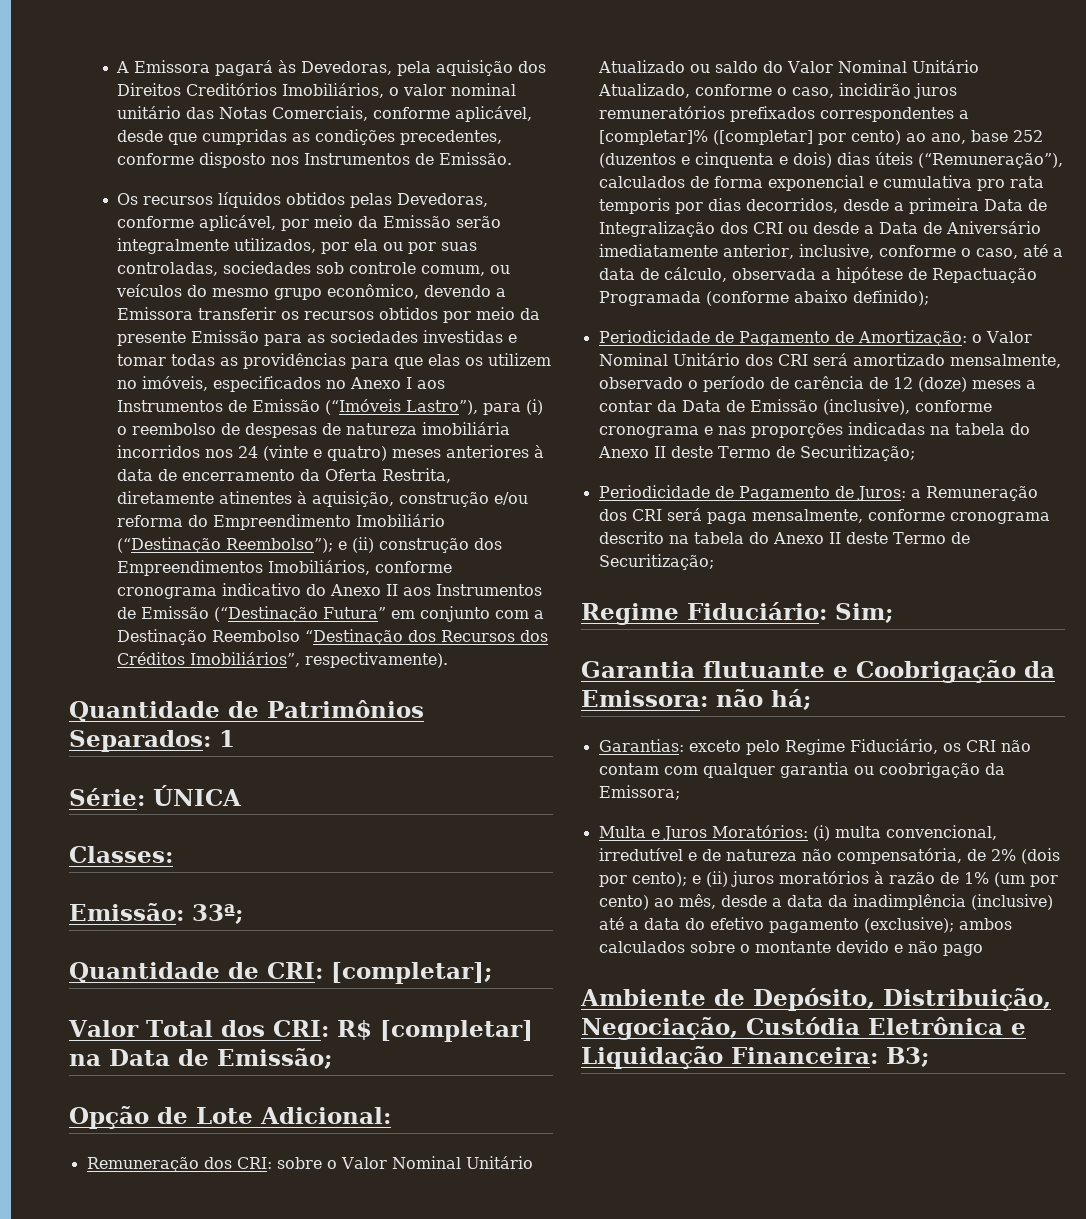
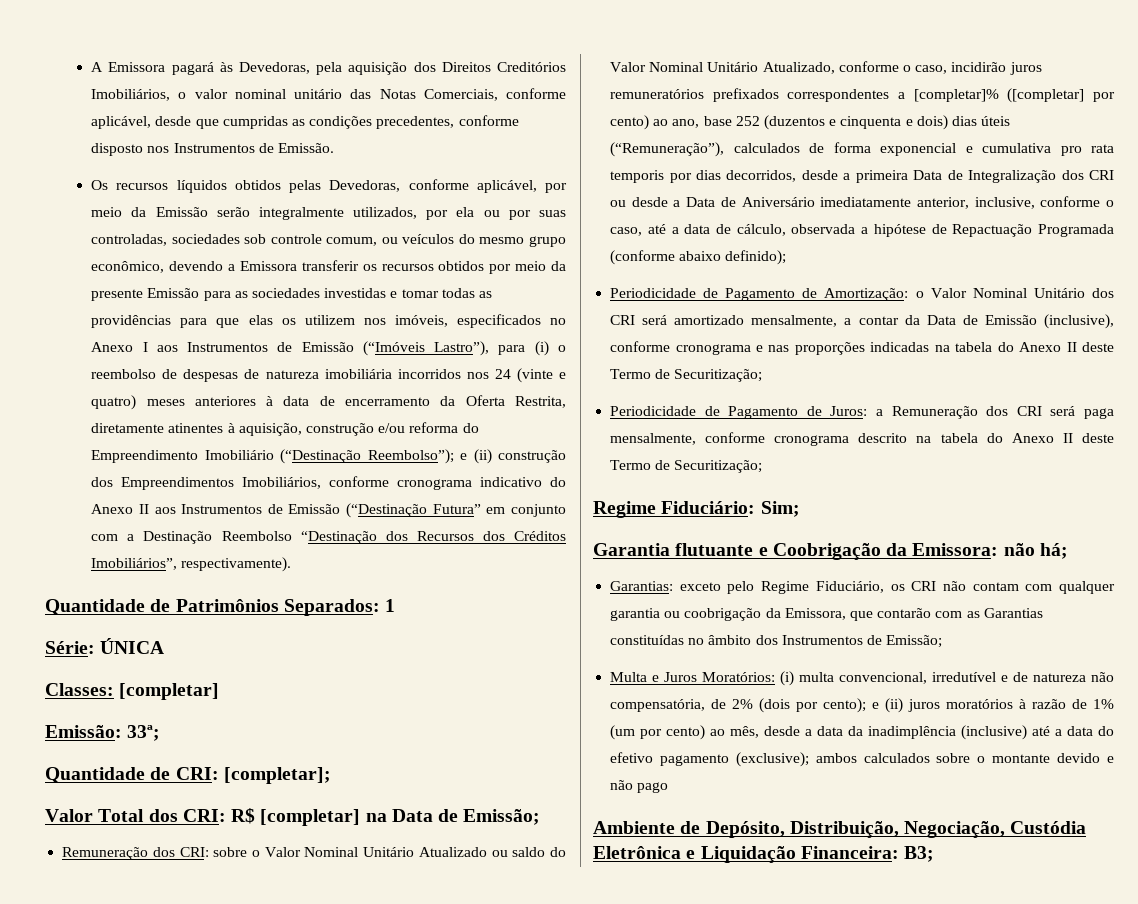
[117,380,138,389] no -> [363,318,386,325] nos
(173, 854) none -> [119,683,220,700] [completar]
[69,1106,391,1129] // Opção de Lote Adicional: -> (541, 817) none
[598,376,1021,392] observado o período de carência de 12 (doze) meses -> (838, 321) none
[598,785,680,800] Emissora; -> [784,608,1043,621] [610,635,943,648] Emissora, que contarão com as Garantias constituídas no âmbito dos Instrumentos de Emissão;

